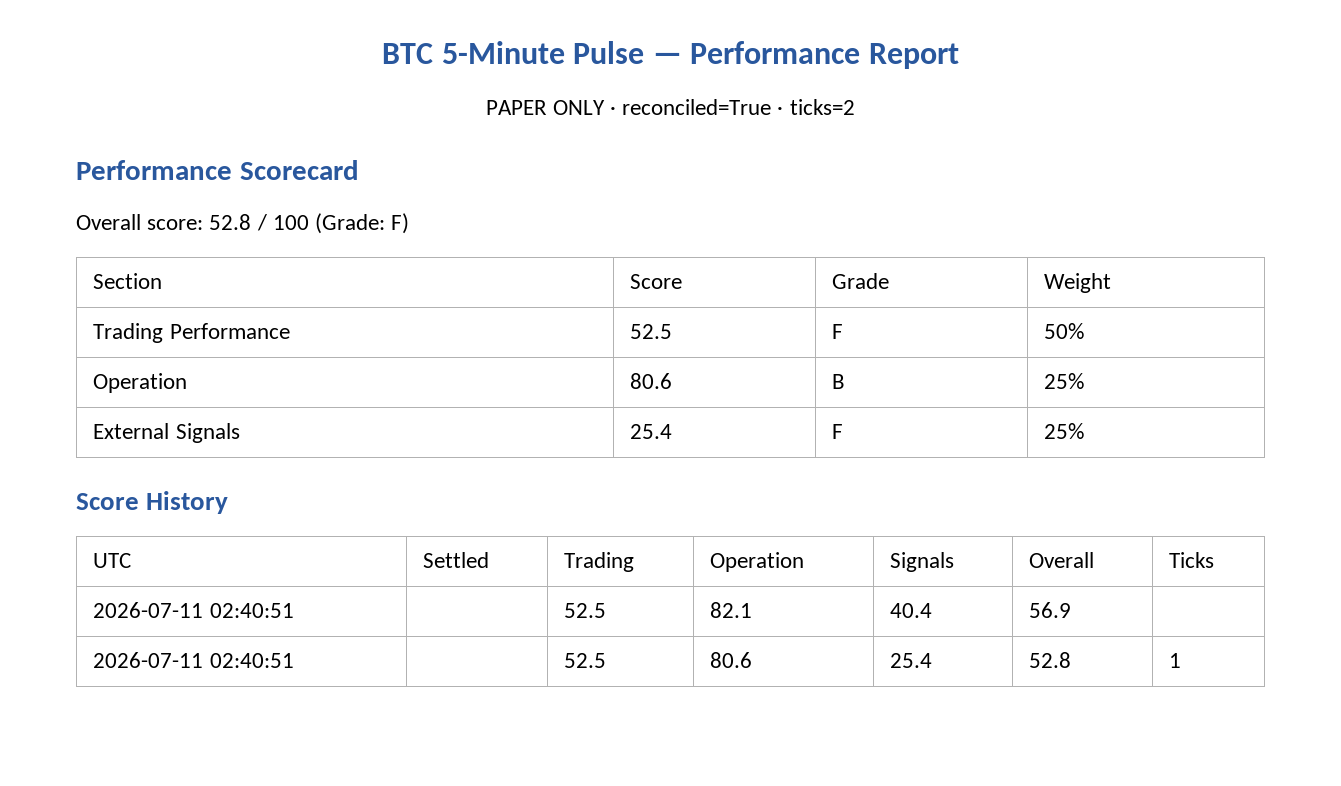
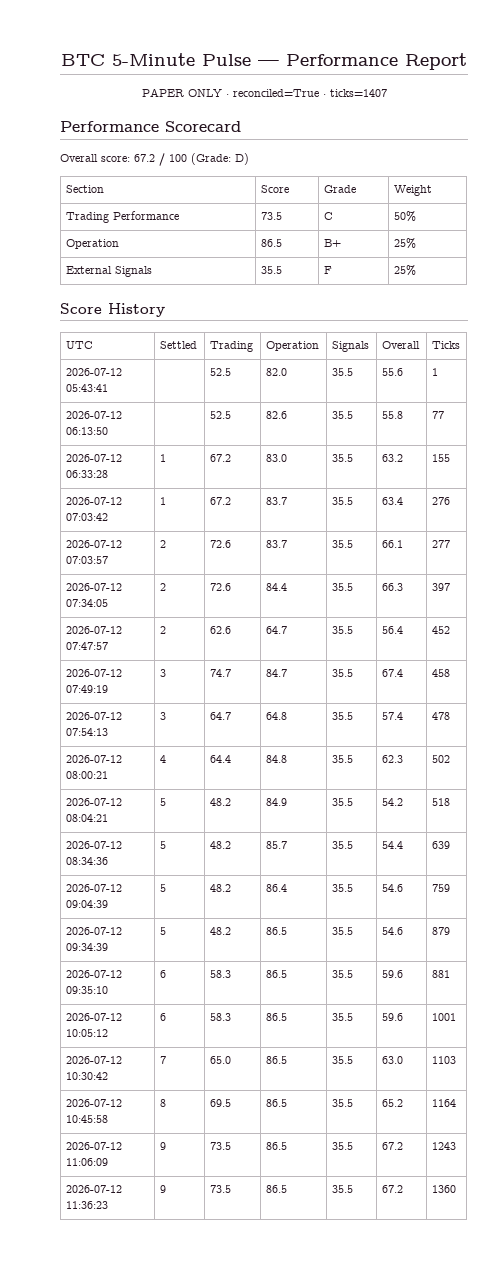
[789,99,855,115] ticks=2 -> [329,89,387,97] ticks=1407
[209,214,252,230] 52.8 -> [134,154,155,162] 67.2
[391,213,410,234] F) -> [235,153,249,165] D)
[630,324,673,339] [832,324,844,339] 52.5 | F -> [260,212,282,220] [323,212,333,220] 73.5 | C
[630,373,673,389] [832,374,846,389] 80.6 | B -> [260,239,282,247] [323,239,341,247] 86.5 | B+
[630,424,673,439] 25.4 -> [260,266,282,274] 35.5
[93,602,294,618] [564,603,607,618] [710,602,753,618] [890,603,933,618] [1029,602,1072,618] [93,652,294,668] [564,653,607,668] [710,652,753,668] [890,653,933,668] [1029,652,1072,668] [1169,653,1182,668] 2026-07-11 02:40:51 | | 52.5 | 82.1 | 40.4 | 56.9 | // 2026-07-11 02:40:51 | | 52.5 | 80.6 | 25.4 | 52.8 | 1 -> [65,368,122,376] [65,384,108,392] [209,368,231,376] [265,368,287,376] [331,368,353,376] [381,368,403,376] [431,368,438,376] [65,411,122,419] [65,427,108,435] [209,411,231,419] [265,411,287,419] [331,411,353,419] [381,411,403,419] [431,411,444,419] [65,454,122,462] [65,470,108,478] [159,454,166,462] [209,454,231,462] [265,454,287,462] [331,454,353,462] [381,454,403,462] [431,454,450,462] [65,497,122,505] [65,513,108,521] [159,497,166,505] [209,497,231,505] [265,497,287,505] [331,497,353,505] [381,497,403,505] [431,497,450,505] [65,540,122,548] [65,556,108,564] [159,540,166,548] [209,540,231,548] [265,540,287,548] [331,540,353,548] [381,540,403,548] [431,540,450,548] [65,583,122,591] [65,599,108,607] [159,583,166,591] [209,583,231,591] [265,583,287,591] [331,583,353,591] [381,583,403,591] [431,583,450,591] [65,626,122,634] [65,642,108,650] [159,626,166,634] [209,626,231,634] [265,626,287,634] [331,626,353,634] [381,626,403,634] [431,626,450,634] [65,669,122,677] [65,685,108,693] [159,669,166,677] [209,669,231,677] [265,669,287,677] [331,669,353,677] [381,669,403,677] [431,669,450,677] [65,712,122,720] [65,728,108,736] [159,712,166,720] [209,712,231,720] [265,712,287,720] [331,712,353,720] [381,712,403,720] [431,712,450,720] [65,755,122,763] [65,771,108,779] [159,755,166,763] [209,755,231,763] [265,755,287,763] [331,755,353,763] [381,755,403,763] [431,755,450,763] [65,798,122,806] [65,814,108,822] [159,798,166,806] [209,798,231,806] [265,798,287,806] [331,798,353,806] [381,798,403,806] [431,798,450,806] [65,841,122,849] [65,857,108,865] [159,841,166,849] [209,841,231,849] [265,841,287,849] [331,841,353,849] [381,841,403,849] [431,841,450,849] [65,884,122,892] [65,900,108,908] [159,884,166,892] [209,884,231,892] [265,884,287,892] [331,884,353,892] [381,884,403,892] [431,884,450,892] [65,927,122,935] [65,943,108,951] [159,927,166,935] [209,927,231,935] [265,927,287,935] [331,927,353,935] [381,927,403,935] [431,927,450,935] [65,970,122,978] [65,986,108,994] [159,970,166,978] [209,970,231,978] [265,970,287,978] [331,970,353,978] [381,970,403,978] [431,970,450,978] [65,1013,122,1021] [65,1029,108,1037] [159,1013,166,1021] [209,1013,231,1021] [265,1013,287,1021] [331,1013,353,1021] [381,1013,403,1021] [431,1013,456,1021] [65,1056,122,1064] [65,1072,108,1080] [159,1056,166,1064] [209,1056,231,1064] [265,1056,287,1064] [331,1056,353,1064] [381,1056,403,1064] [431,1056,456,1064] [65,1099,122,1107] [65,1115,108,1123] [159,1099,166,1107] [209,1099,231,1107] [265,1099,287,1107] [331,1099,353,1107] [381,1099,403,1107] [431,1099,456,1107] [65,1142,122,1150] [65,1158,108,1166] [159,1142,166,1150] [209,1142,231,1150] [265,1142,287,1150] [331,1142,353,1150] [381,1142,403,1150] [431,1142,456,1150] [65,1185,122,1193] [65,1201,108,1209] [159,1185,166,1193] [209,1185,231,1193] [265,1185,287,1193] [331,1185,353,1193] [381,1185,403,1193] [431,1185,456,1193] 2026-07-12 05:43:41 | | 52.5 | 82.0 | 35.5 | 55.6 | 1 // 2026-07-12 06:13:50 | | 52.5 | 82.6 | 35.5 | 55.8 | 77 // 2026-07-12 06:33:28 | 1 | 67.2 | 83.0 | 35.5 | 63.2 | 155 // 2026-07-12 07:03:42 | 1 | 67.2 | 83.7 | 35.5 | 63.4 | 276 // 2026-07-12 07:03:57 | 2 | 72.6 | 83.7 | 35.5 | 66.1 | 277 // 2026-07-12 07:34:05 | 2 | 72.6 | 84.4 | 35.5 | 66.3 | 397 // 2026-07-12 07:47:57 | 2 | 62.6 | 64.7 | 35.5 | 56.4 | 452 // 2026-07-12 07:49:19 | 3 | 74.7 | 84.7 | 35.5 | 67.4 | 458 // 2026-07-12 07:54:13 | 3 | 64.7 | 64.8 | 35.5 | 57.4 | 478 // 2026-07-12 08:00:21 | 4 | 64.4 | 84.8 | 35.5 | 62.3 | 502 // 2026-07-12 08:04:21 | 5 | 48.2 | 84.9 | 35.5 | 54.2 | 518 // 2026-07-12 08:34:36 | 5 | 48.2 | 85.7 | 35.5 | 54.4 | 639 // 2026-07-12 09:04:39 | 5 | 48.2 | 86.4 | 35.5 | 54.6 | 759 // 2026-07-12 09:34:39 | 5 | 48.2 | 86.5 | 35.5 | 54.6 | 879 // 2026-07-12 09:35:10 | 6 | 58.3 | 86.5 | 35.5 | 59.6 | 881 // 2026-07-12 10:05:12 | 6 | 58.3 | 86.5 | 35.5 | 59.6 | 1001 // 2026-07-12 10:30:42 | 7 | 65.0 | 86.5 | 35.5 | 63.0 | 1103 // 2026-07-12 10:45:58 | 8 | 69.5 | 86.5 | 35.5 | 65.2 | 1164 // 2026-07-12 11:06:09 | 9 | 73.5 | 86.5 | 35.5 | 67.2 | 1243 // 2026-07-12 11:36:23 | 9 | 73.5 | 86.5 | 35.5 | 67.2 | 1360

